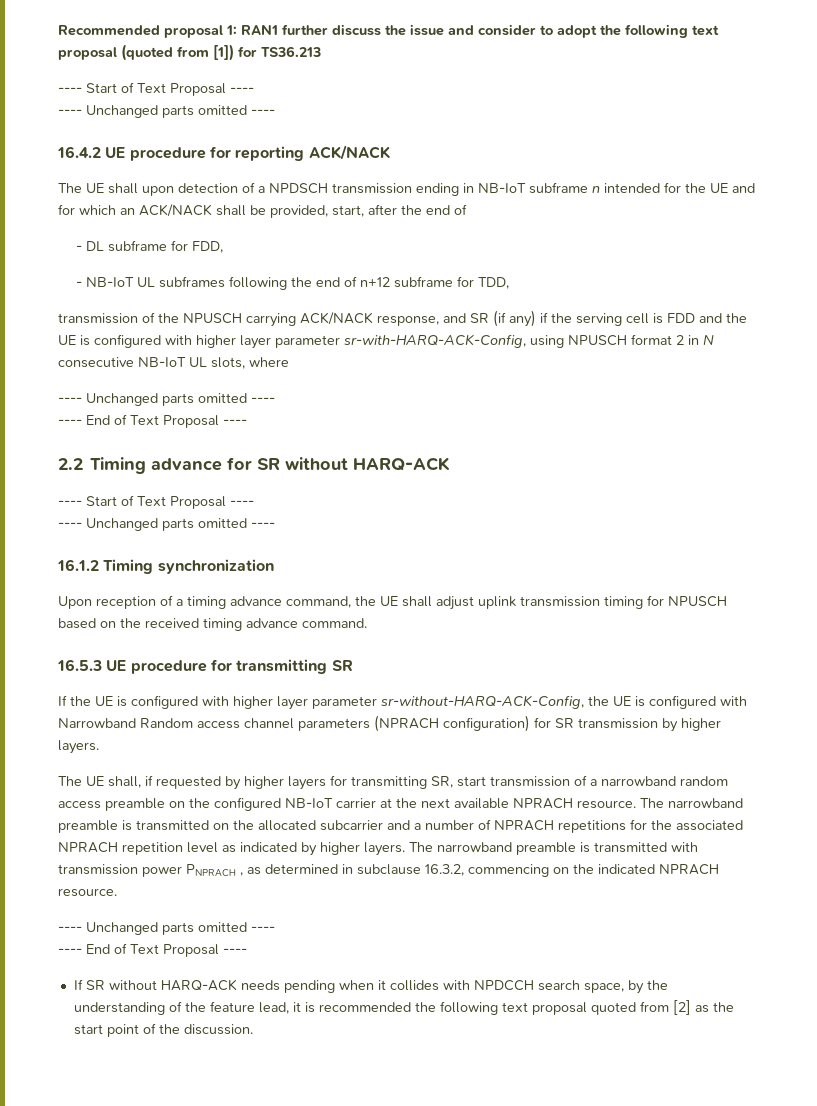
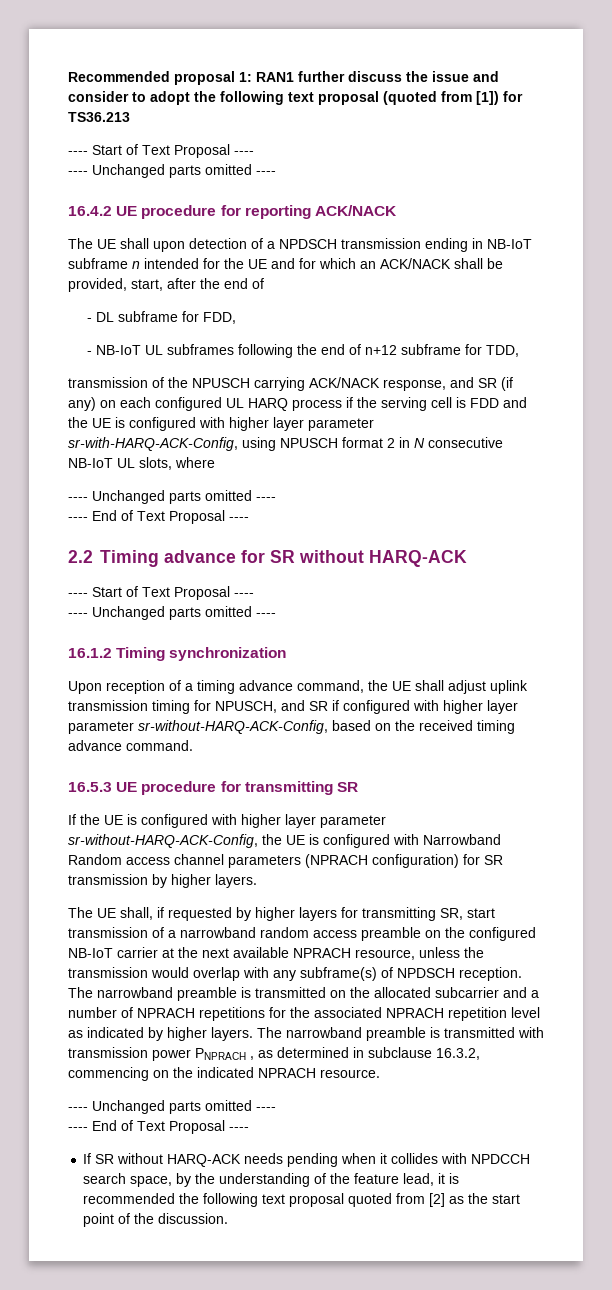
(536, 318) none -> [100,397,342,411] on each configured UL HARQ process
[668,596,727,607] NPUSCH -> [215,700,518,714] [68,720,328,734] NPUSCH, and SR if configured with higher layer parameter sr-without-HARQ-ACK-Config,
[577,800,636,809] resource. -> [355,947,484,960] [68,967,522,981] resource, unless the transmission would overlap with any subframe(s) of NPDSCH reception.

